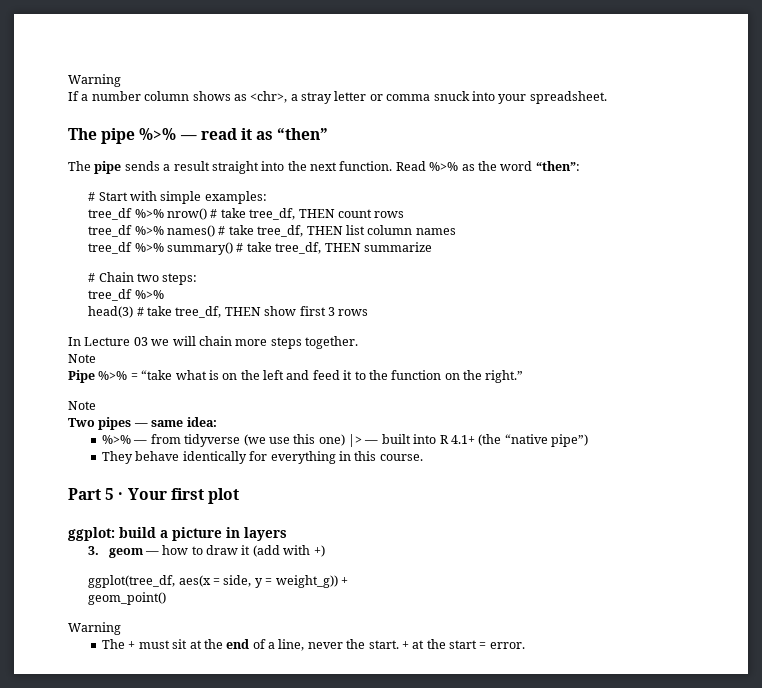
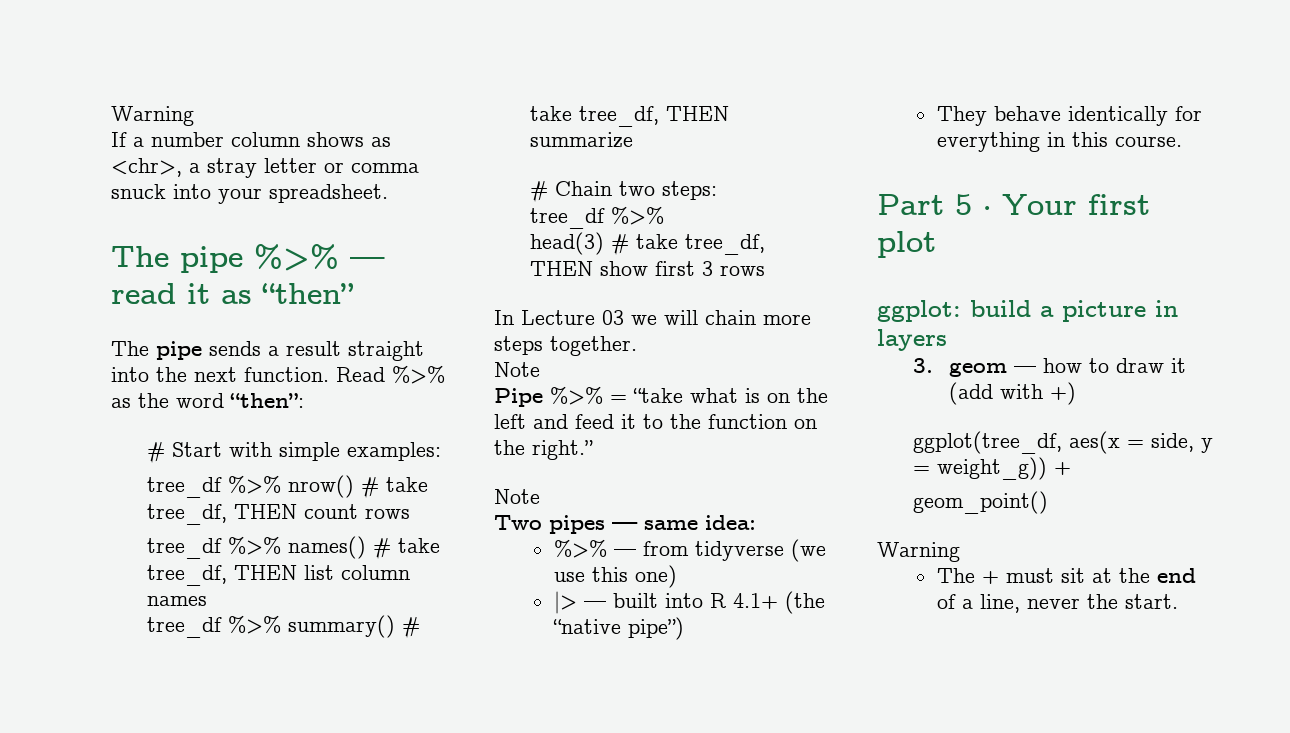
(345, 440) none -> (677, 576) //
[401,639,525,649] + at the start = error. -> (1178, 601) none

